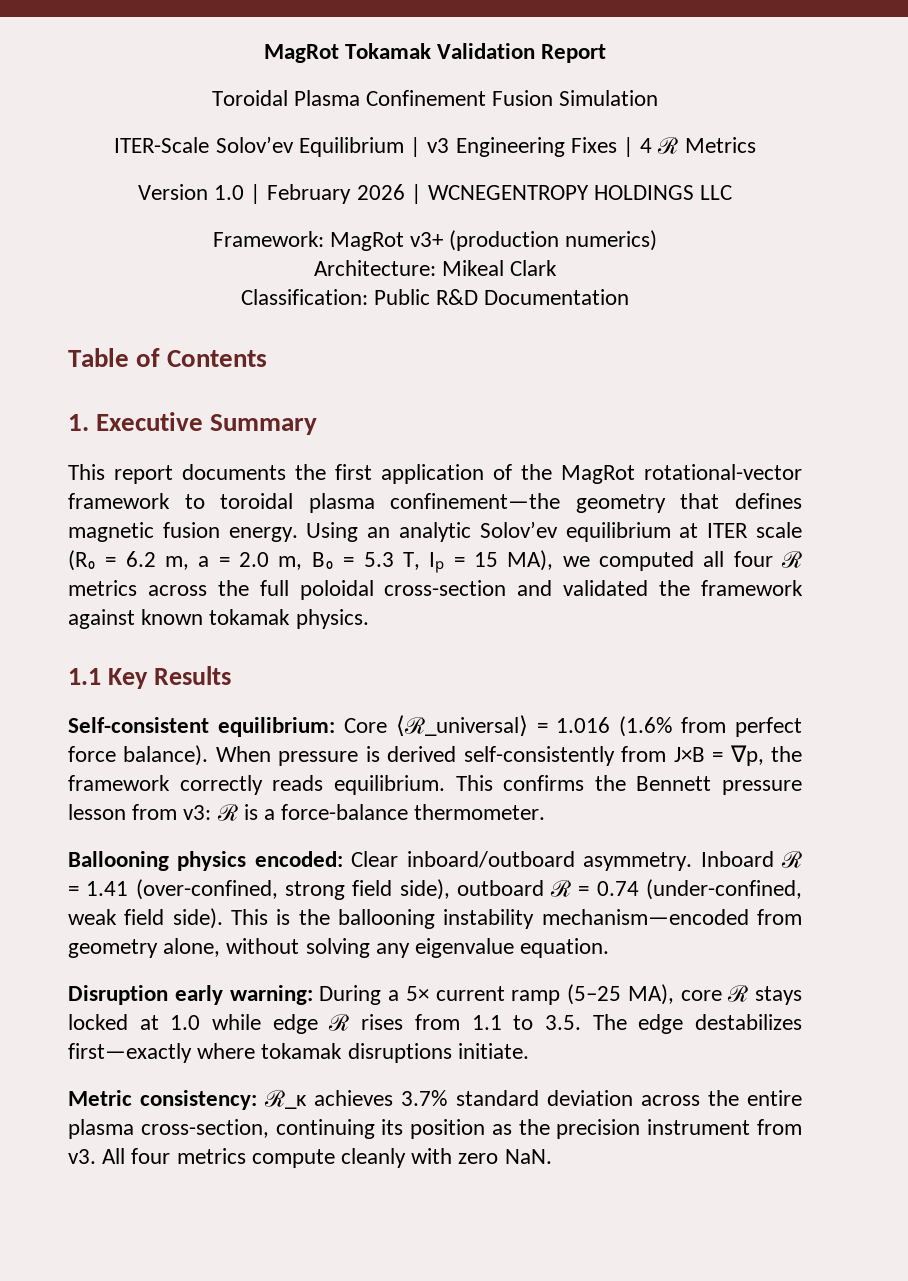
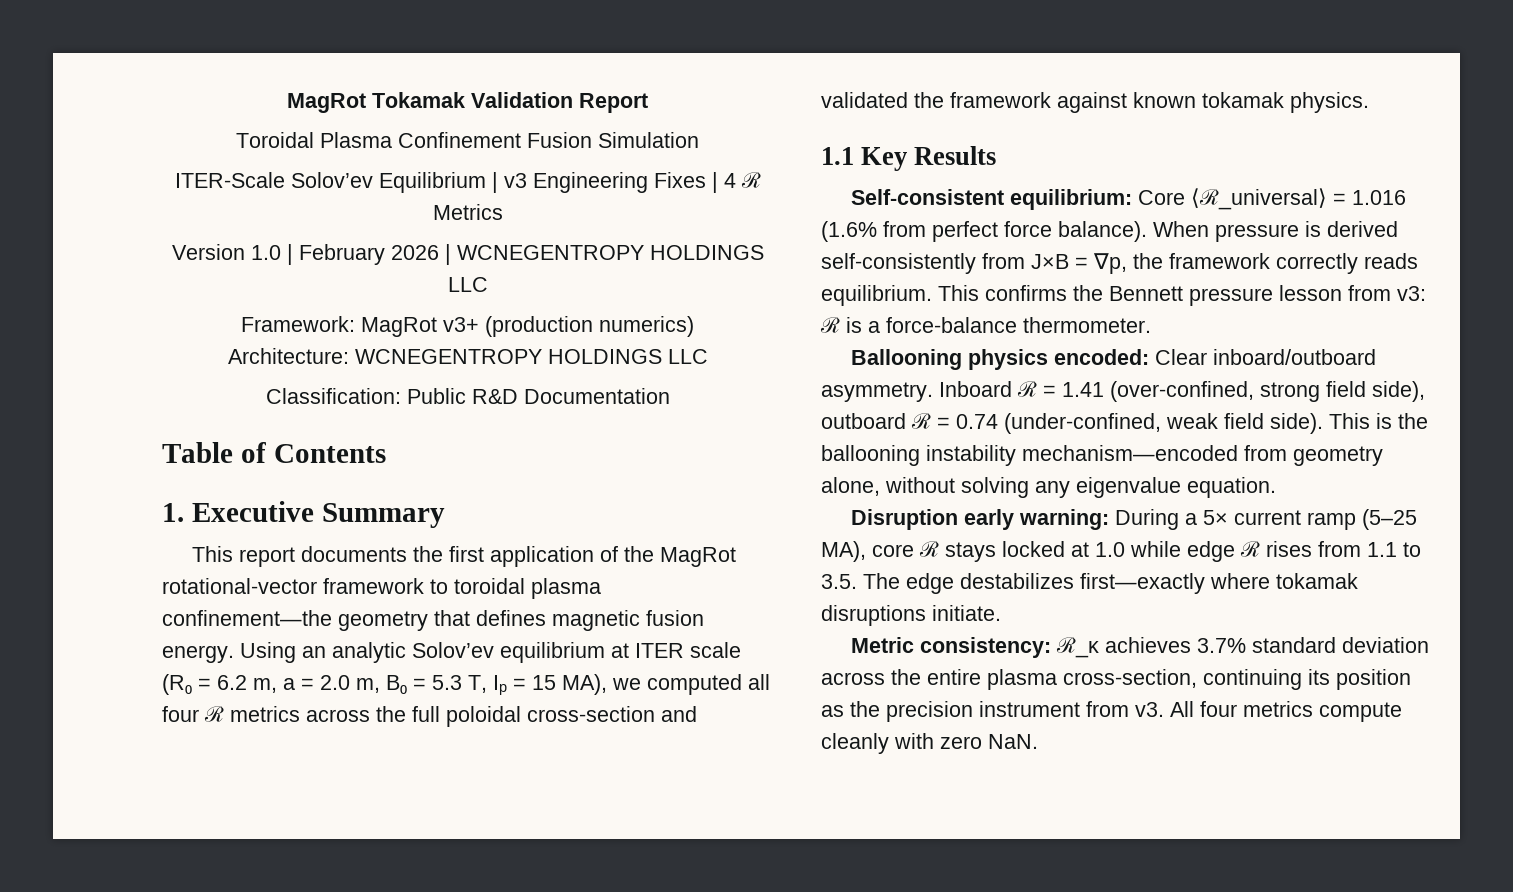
[441,260,558,276] Mikeal Clark -> [354,349,708,364] WCNEGENTROPY HOLDINGS LLC

